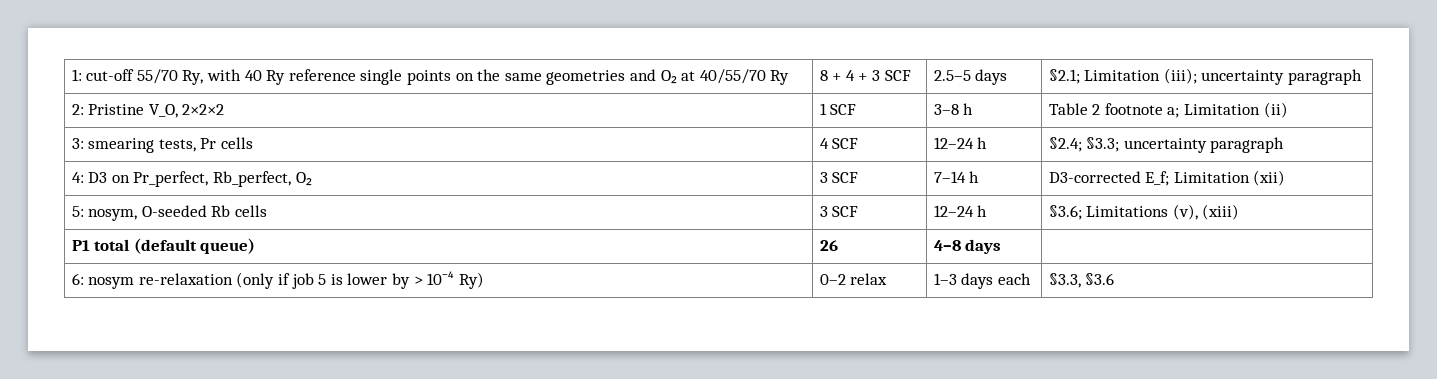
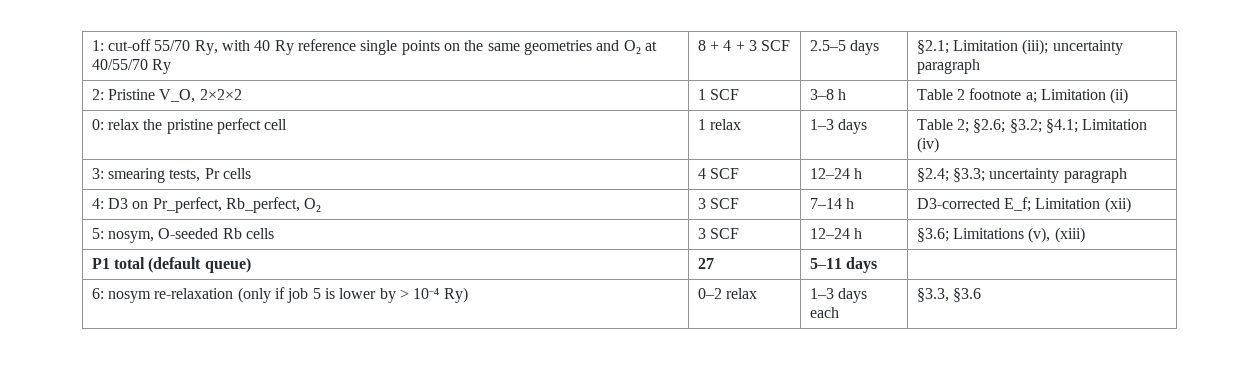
(1288, 110) none -> [91,118,288,134] [697,119,742,130] [809,119,868,134] [916,119,1148,133] [916,137,939,153] // 0: relax the pristine perfect cell | 1 relax | 1–3 days | Table 2; §2.6; §3.2; §4.1; Limitation (iv)
[819,240,838,251] [933,240,961,251] 26 | 4–8 -> [697,258,714,269] [809,258,842,269] 27 | 5–11

